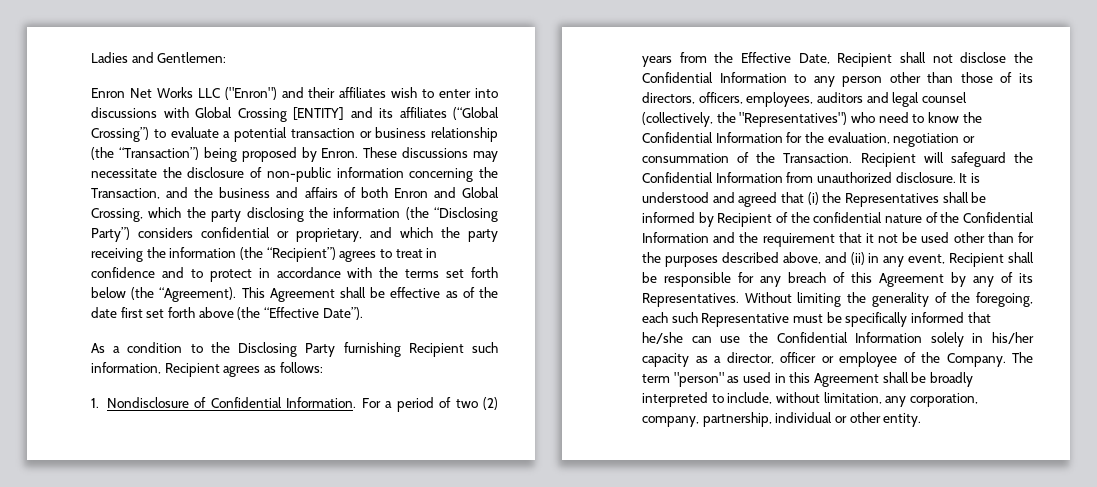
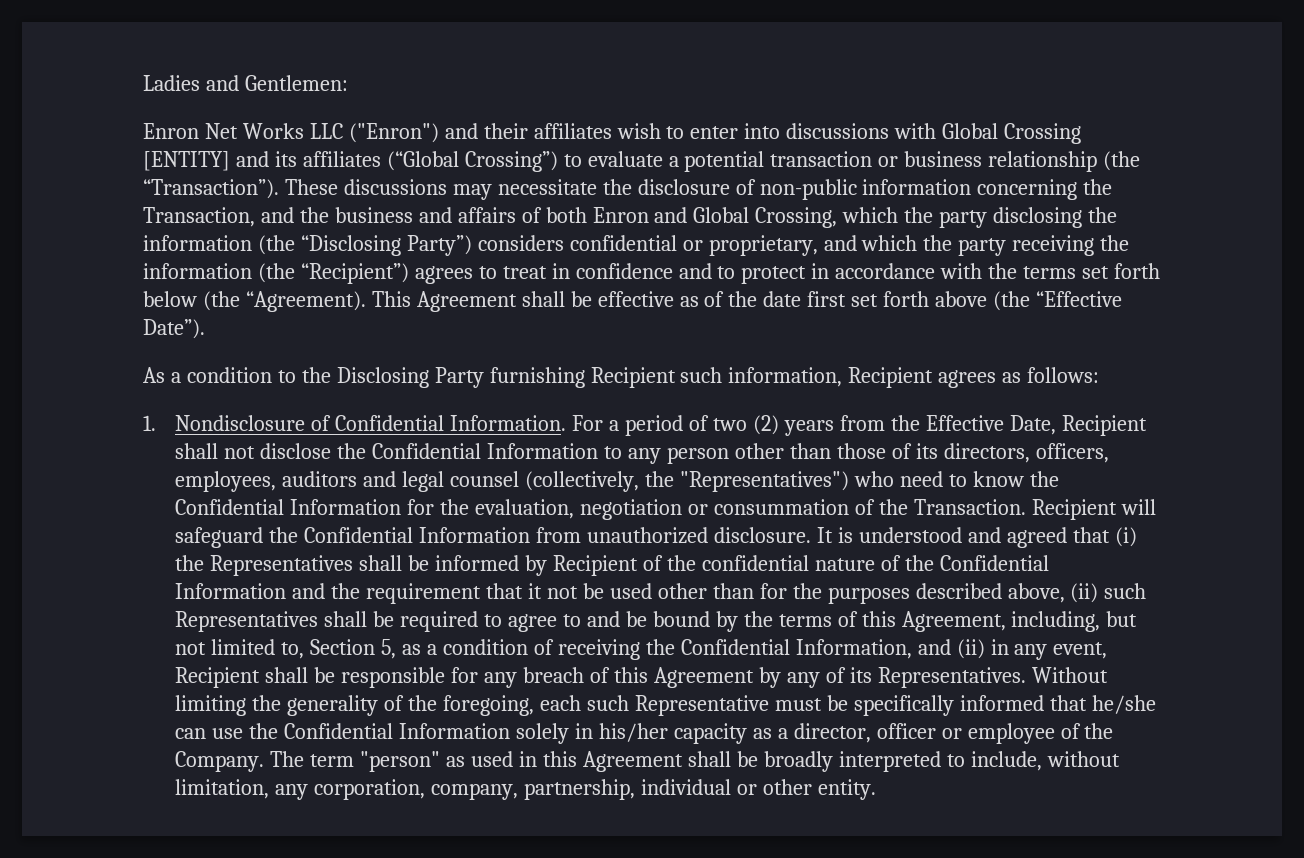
[118,147,359,162] “Transaction”) being proposed by Enron. -> [143,179,279,199] “Transaction”).
(821, 258) none -> [1070,583,1147,603] [175,611,1138,632] [175,639,912,660] (ii) such Representatives shall be required to agree to and be bound by the terms of this Agreement, including, but not limited to, Section 5, as a condition of receiving the Confidential Information,

